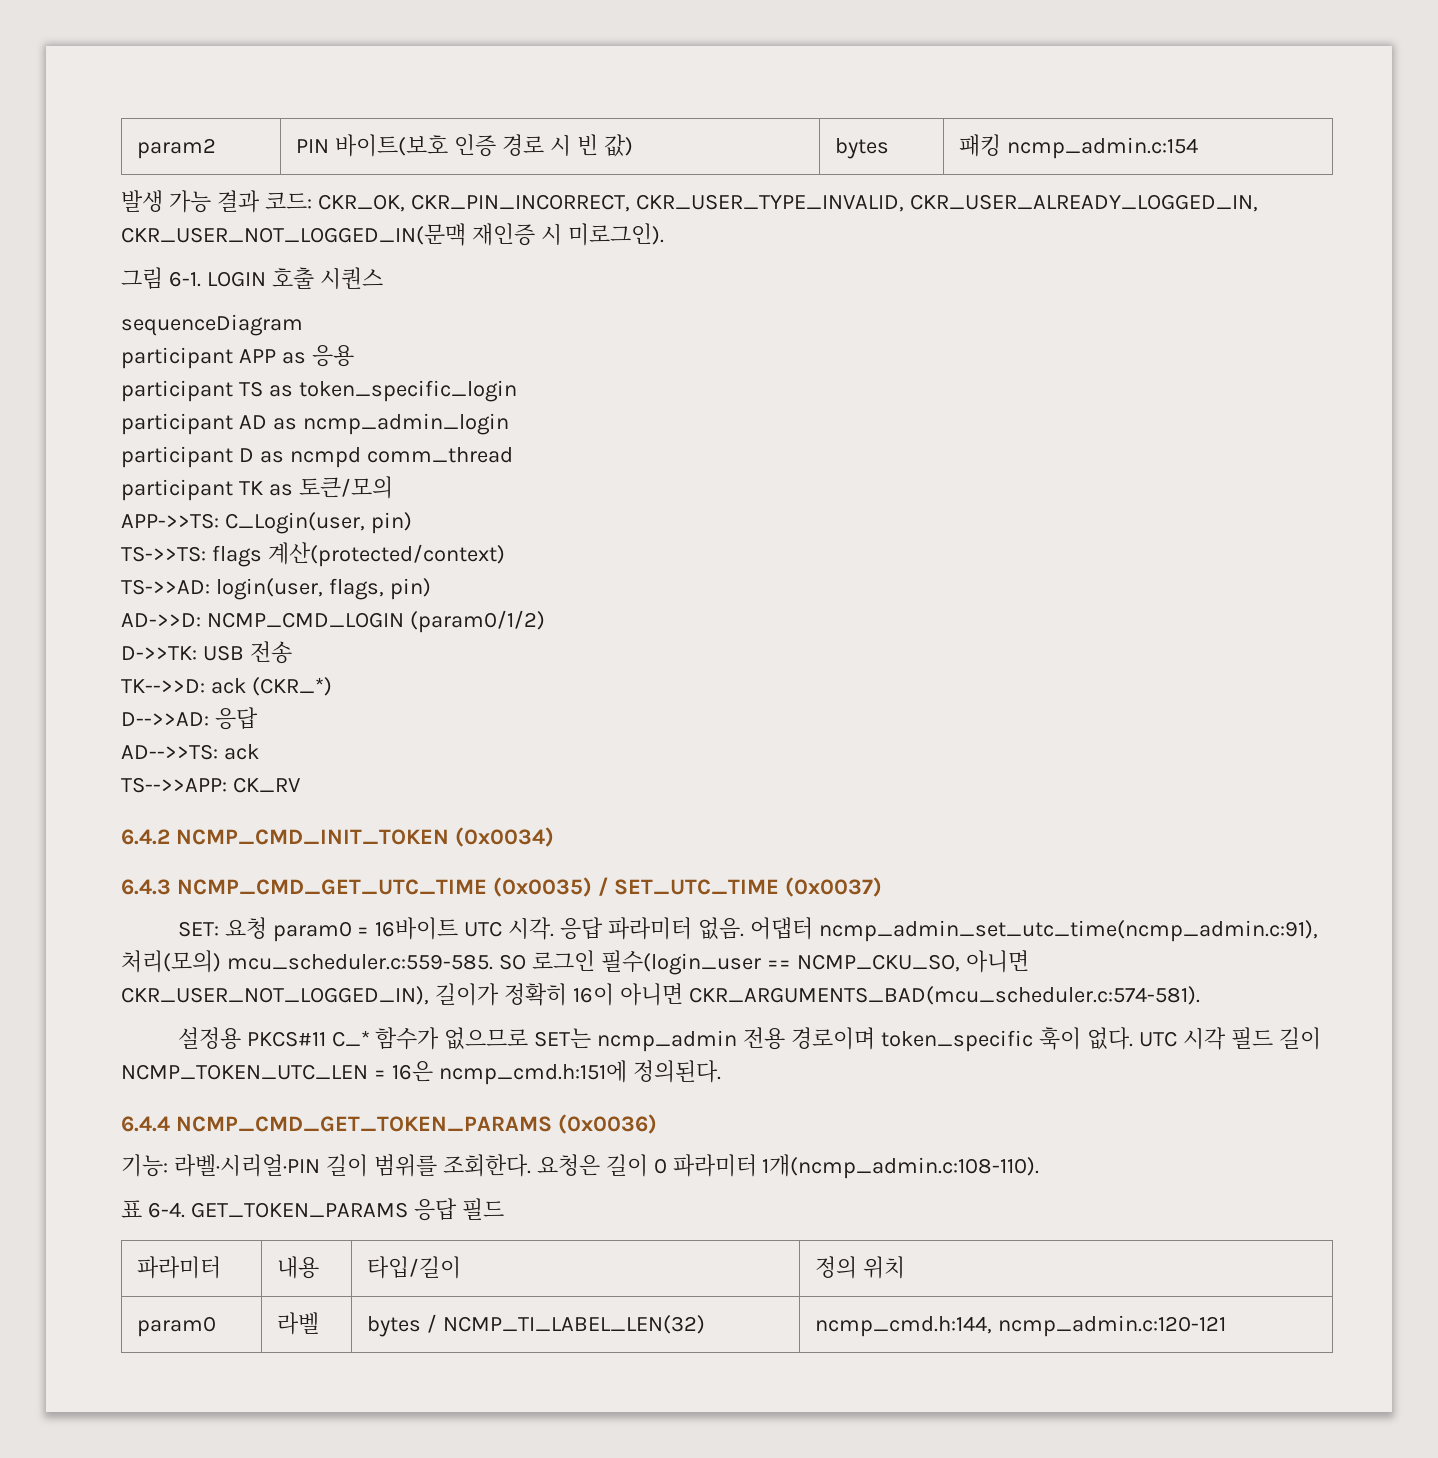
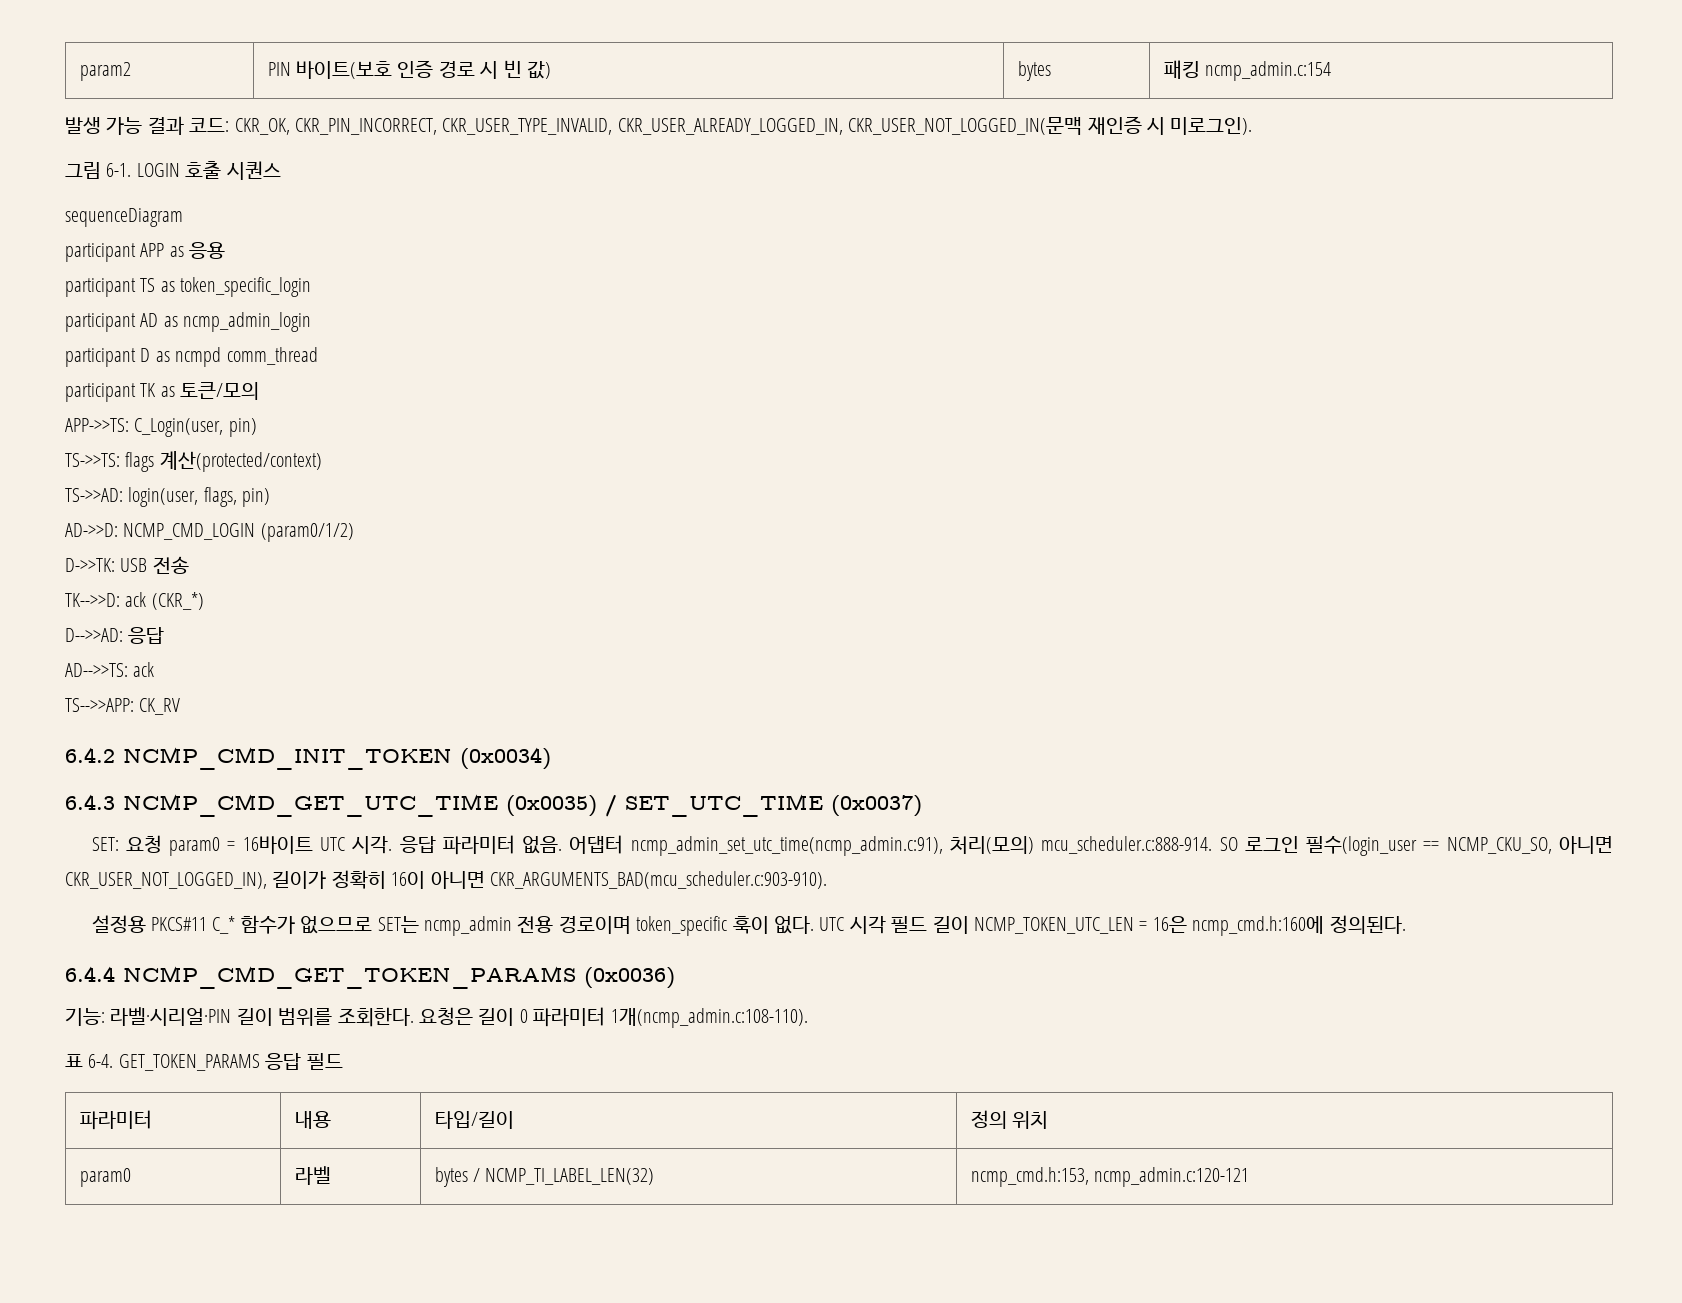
[226,954,493,970] mcu_scheduler.c:559-585. -> [1041,836,1213,854] mcu_scheduler.c:888-914.
[688,986,1200,1005] CKR_ARGUMENTS_BAD(mcu_scheduler.c:574-581). -> [489,871,827,889] CKR_ARGUMENTS_BAD(mcu_scheduler.c:903-910).
[438,1060,627,1085] ncmp_cmd.h:151에 -> [1192,916,1325,936] ncmp_cmd.h:160에
[815,1316,993,1337] ncmp_cmd.h:144, -> [970,1167,1089,1187] ncmp_cmd.h:153,

